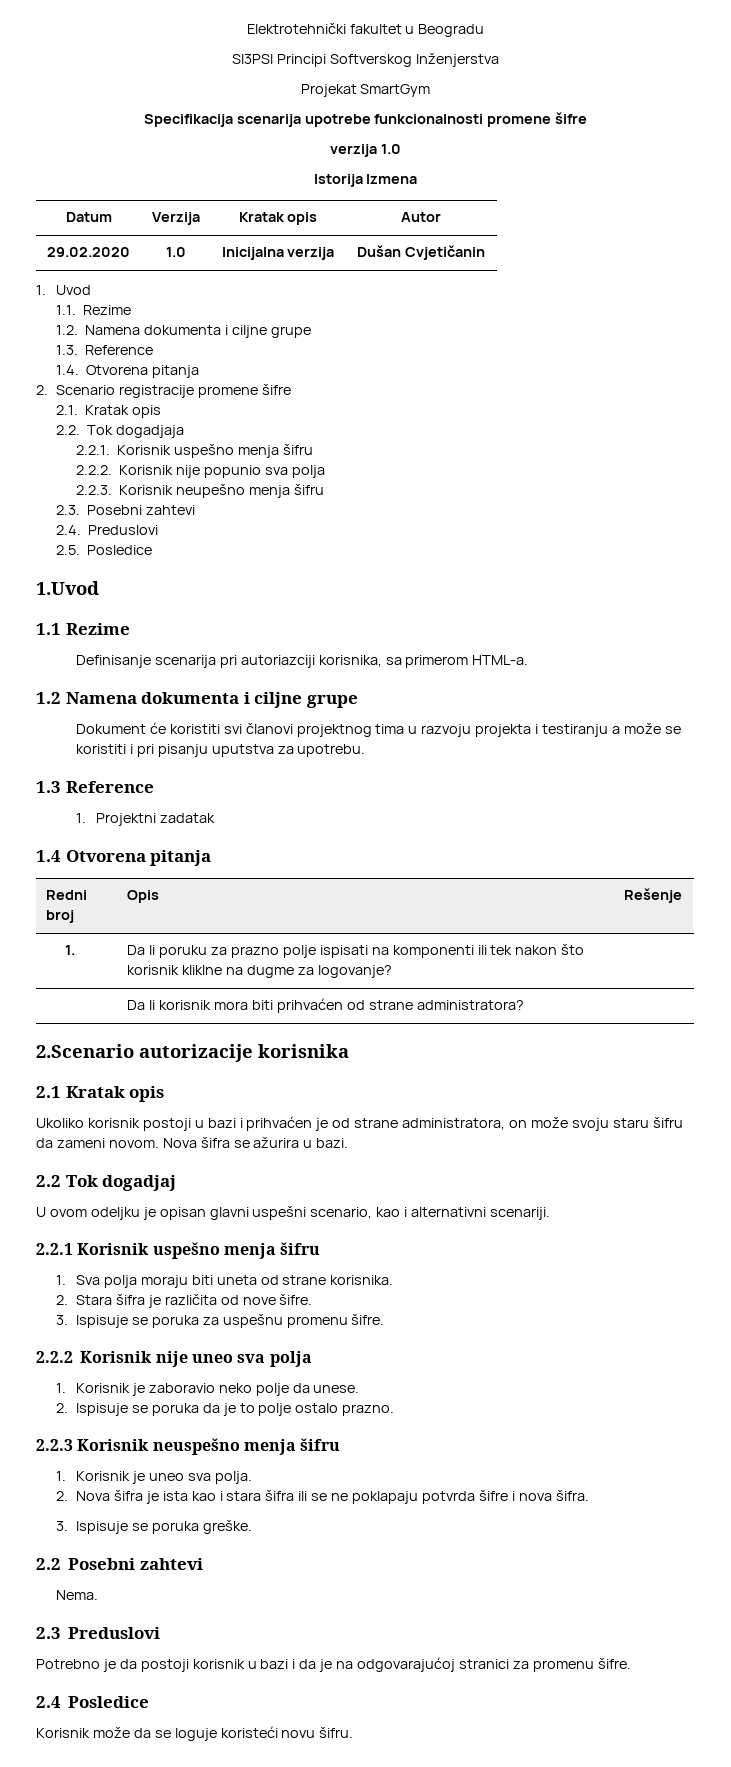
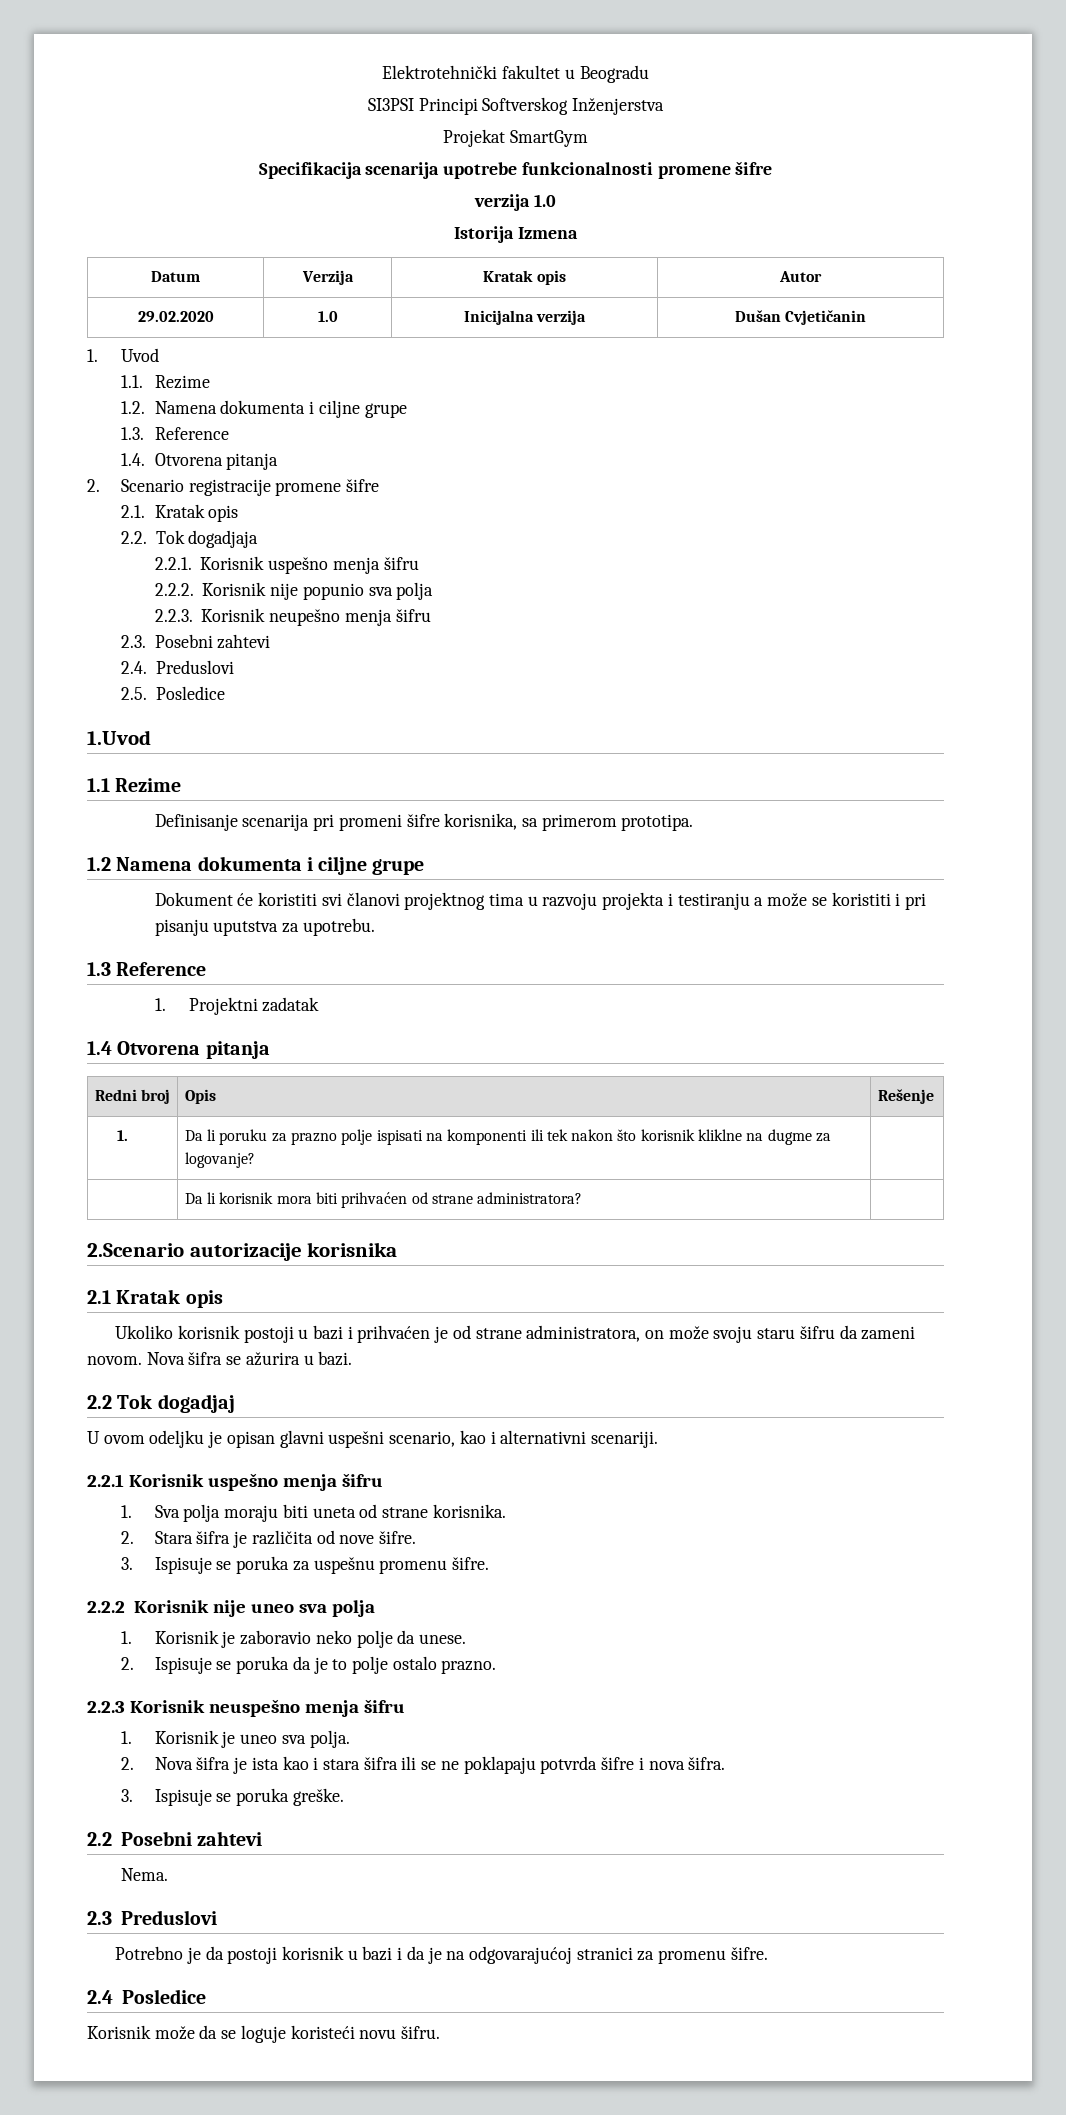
[240,655,315,668] autoriazciji -> [338,814,440,831] promeni šifre
[472,655,529,665] HTML-a. -> [621,814,694,831] prototipa.

